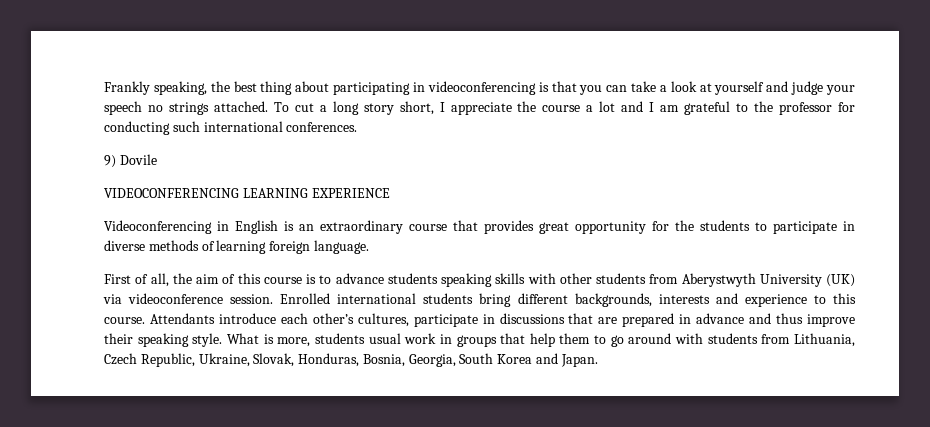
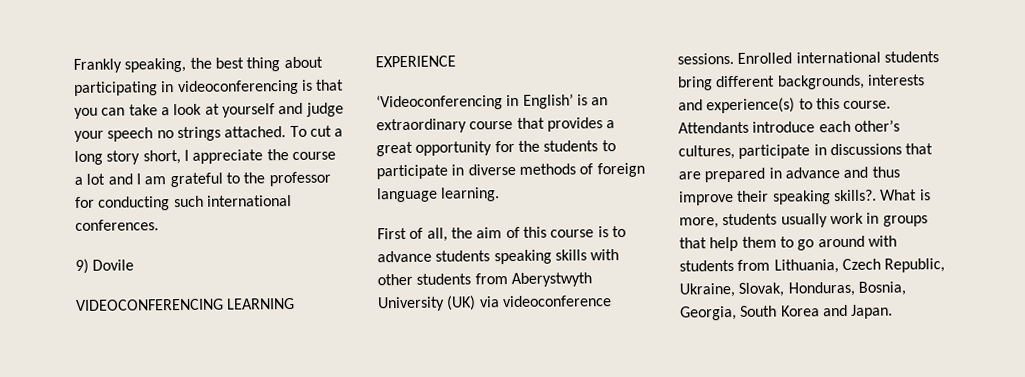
[104,220,278,234] Videoconferencing in English -> [376,93,574,111] ‘Videoconferencing in English’
(534, 227) none -> [606,120,616,129] a
[216,240,369,254] learning foreign language. -> [596,162,645,178] [376,187,501,203] foreign language learning.
[230,294,274,304] session. -> [677,52,734,65] sessions.
[744,294,807,307] experience -> [706,97,796,114] experience(s)
[192,333,223,347] style. -> [833,189,877,202] skills?.
[368,333,401,344] usual -> [780,213,828,228] usually

